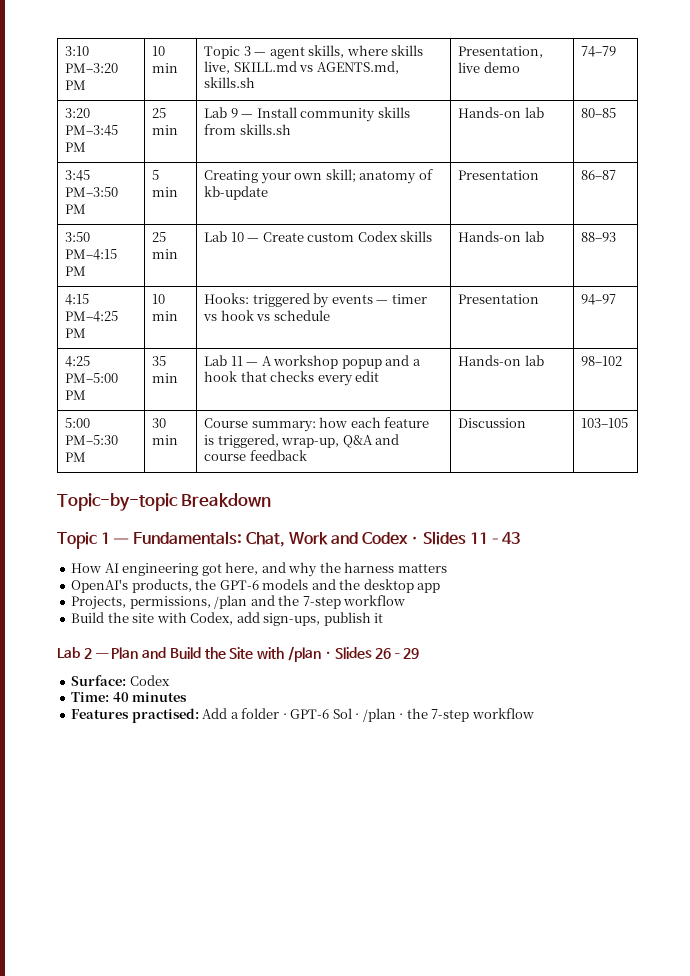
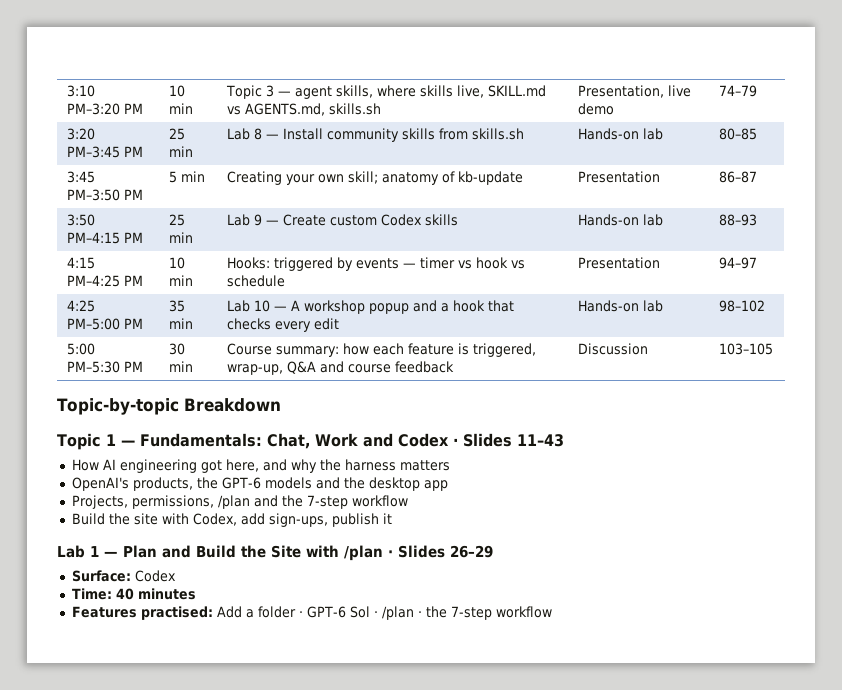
[230,108,238,118] 9 -> [253,128,262,140] 8
[230,232,244,242] 10 -> [253,214,262,226] 9
[230,356,243,366] 11 -> [253,300,270,312] 10
[83,648,92,659] 2 -> [90,546,99,557] 1

